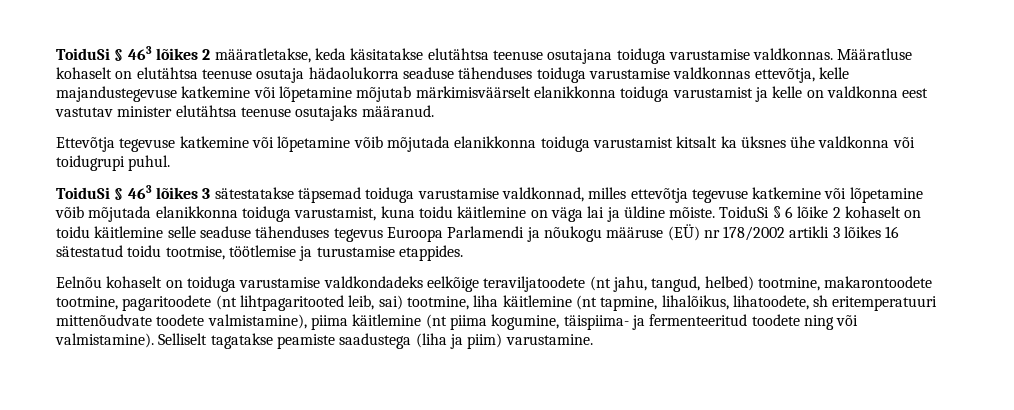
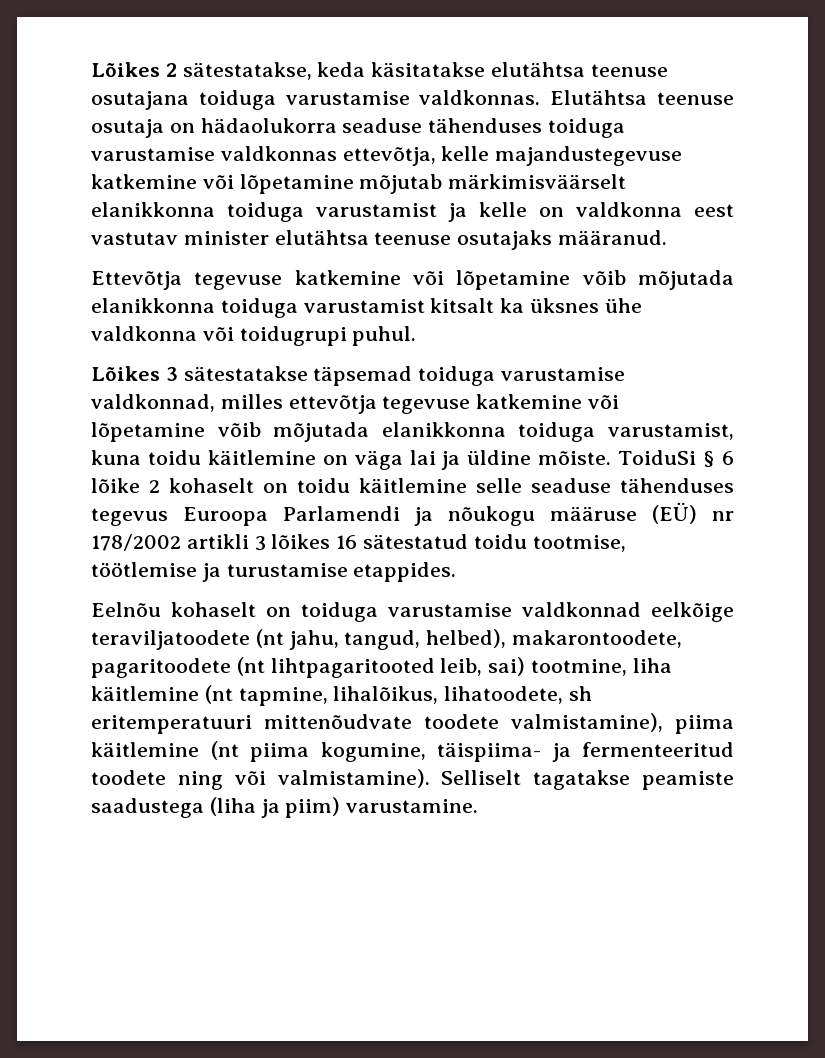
[56,46,311,63] ToiduSi § 463 lõikes 2 määratletakse, -> [91,62,312,80] Lõikes 2 sätestatakse,
[837,48,913,60] [56,67,198,79] Määratluse kohaselt on elutähtsa -> [550,90,648,105] Elutähtsa
(305, 75) none -> [169,123,195,133] on
[56,185,198,200] ToiduSi § 463 lõikes -> [91,366,160,381] Lõikes
[323,276,423,288] valdkondadeks -> [522,602,641,617] valdkonnad
[704,276,933,291] [56,296,118,310] helbed) tootmine, makarontoodete tootmine, -> [426,629,683,648] helbed), makarontoodete,

